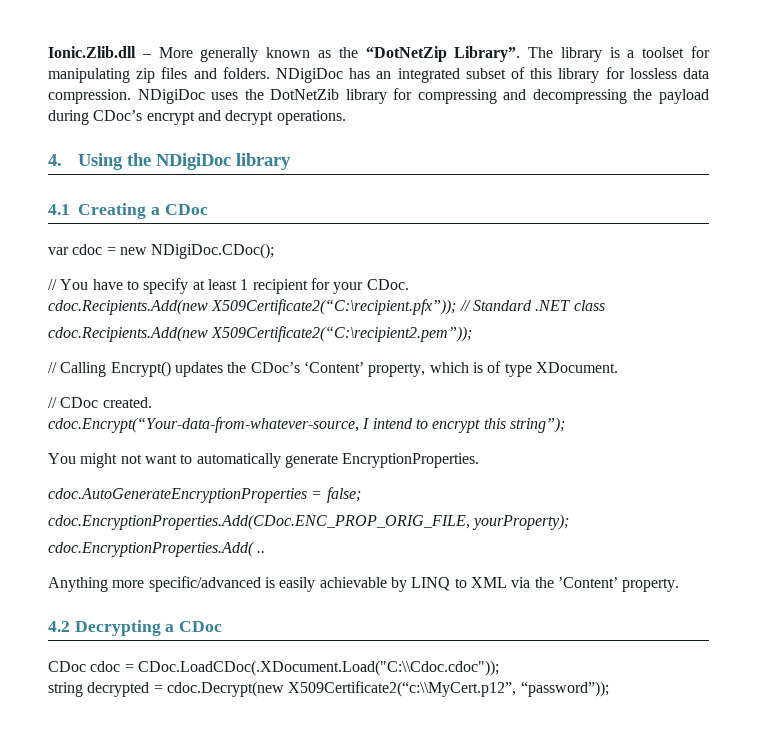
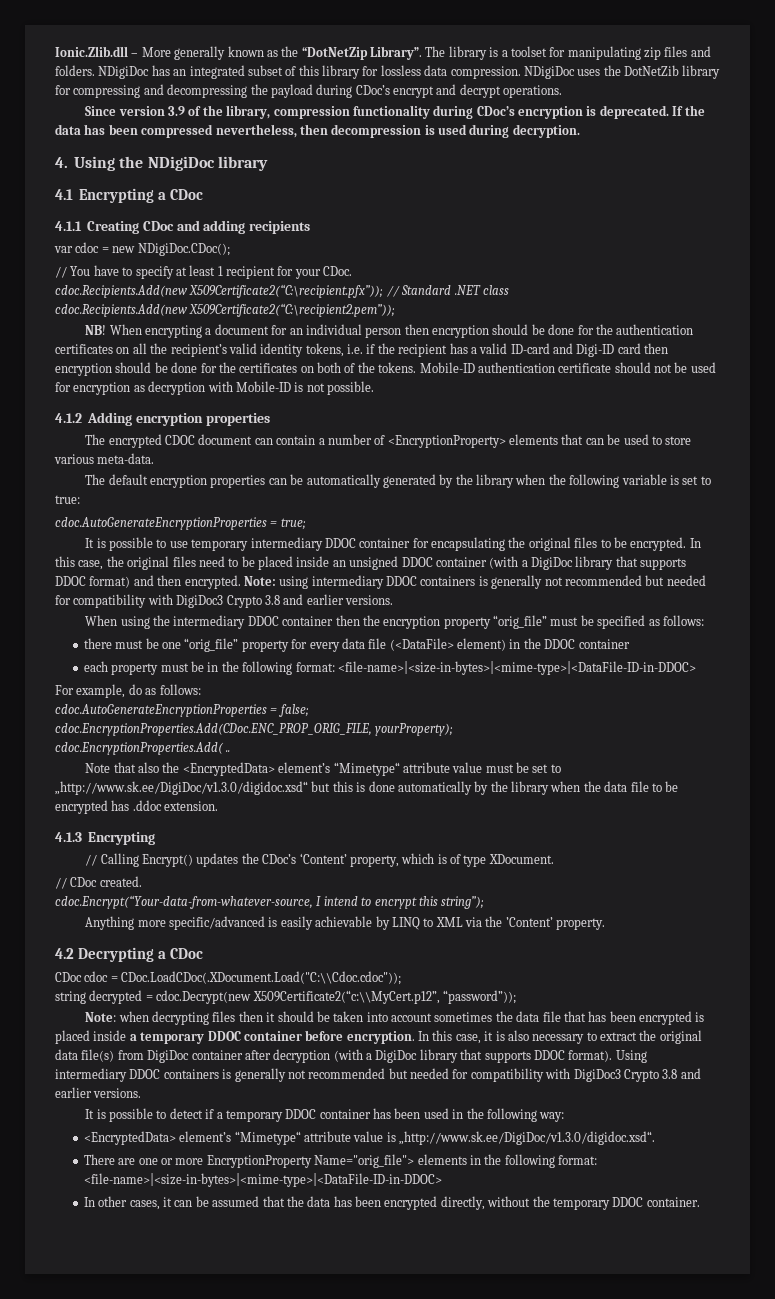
(346, 117) none -> [85,105,705,119] [55,124,580,138] // Since version 3.9 of the library, compression functionality during CDoc’s encryption is deprecated. If the data has been compressed nevertheless, then decompression is used during decryption.
[78,203,208,219] Creating a CDoc -> [79,188,204,203] [55,220,310,234] Encrypting a CDoc // 4.1.1 Creating CDoc and adding recipients
(473, 334) none -> [85,324,694,338] [55,343,669,357] [55,362,716,376] [55,381,374,395] [55,412,270,426] [85,434,692,448] [54,453,155,464] [85,474,711,488] [55,495,80,504] [55,517,306,530] [85,537,701,551] [55,556,687,570] [55,575,706,589] [55,594,393,608] [85,615,704,629] [83,638,630,652] [83,661,696,675] [55,684,201,698] [55,704,309,717] [55,723,454,736] [55,742,231,755] [85,762,561,776] [55,781,679,795] [55,800,219,814] [55,832,156,845] // NB! When encrypting a document for an individual person then encryption should be done for the authentication certificates on all the recipient’s valid identity tokens, i.e. if the recipient has a valid ID-card and Digi-ID card then encryption should be done for the certificates on both of the tokens. Mobile-ID authentication certificate should not be used for encryption as decryption with Mobile-ID is not possible. // 4.1.2 Adding encryption properties // The encrypted CDOC document can contain a number of <EncryptionProperty> elements that can be used to store various meta-data. // The default encryption properties can be automatically generated by the library when the following variable is set to true: // cdoc.AutoGenerateEncryptionProperties = true; // It is possible to use temporary intermediary DDOC container for encapsulating the original files to be encrypted. In this case, the original files need to be placed inside an unsigned DDOC container (with a DigiDoc library that supports DDOC format) and then encrypted. Note: using intermediary DDOC containers is generally not recommended but needed for compatibility with DigiDoc3 Crypto 3.8 and earlier versions. // When using the intermediary DDOC container then the encryption property “orig_file” must be specified as follows: // there must be one “orig_file” property for every data file (<DataFile> element) in the DDOC container // each property must be in the following format: <file-name>|<size-in-bytes>|<mime-type>|<DataFile-ID-in-DDOC> // For example, do as follows: // cdoc.AutoGenerateEncryptionProperties = false; // cdoc.EncryptionProperties.Add(CDoc.ENC_PROP_ORIG_FILE, yourProperty); // cdoc.EncryptionProperties.Add( .. // Note that also the <EncryptedData> element’s “Mimetype“ attribute value must be set to „http://www.sk.ee/DigiDoc/v1.3.0/digidoc.xsd“ but this is done automatically by the library when the data file to be encrypted has .ddoc extension. // 4.1.3 Encrypting
[48,453,480,468] [48,487,361,503] [48,514,570,530] [48,541,266,557] // You might not want to automatically generate EncryptionProperties. // cdoc.AutoGenerateEncryptionProperties = false; // cdoc.EncryptionProperties.Add(CDoc.ENC_PROP_ORIG_FILE, yourProperty); // cdoc.EncryptionProperties.Add( .. -> (485, 902) none
(609, 689) none -> [85,1011,705,1025] [55,1030,702,1044] [55,1049,647,1063] [55,1068,701,1082] [55,1087,142,1098] [85,1108,565,1122] [83,1131,656,1145] [83,1154,597,1168] [83,1173,442,1187] [83,1196,700,1210] // Note: when decrypting files then it should be taken into account sometimes the data file that has been encrypted is placed inside a temporary DDOC container before encryption. In this case, it is also necessary to extract the original data file(s) from DigiDoc container after decryption (with a DigiDoc library that supports DDOC format). Using intermediary DDOC containers is generally not recommended but needed for compatibility with DigiDoc3 Crypto 3.8 and earlier versions. // It is possible to detect if a temporary DDOC container has been used in the following way: // <EncryptedData> element’s “Mimetype“ attribute value is „http://www.sk.ee/DigiDoc/v1.3.0/digidoc.xsd“. // There are one or more EncryptionProperty Name="orig_file"> elements in the following format: <file-name>|<size-in-bytes>|<mime-type>|<DataFile-ID-in-DDOC> // In other cases, it can be assumed that the data has been encrypted directly, without the temporary DDOC container.

